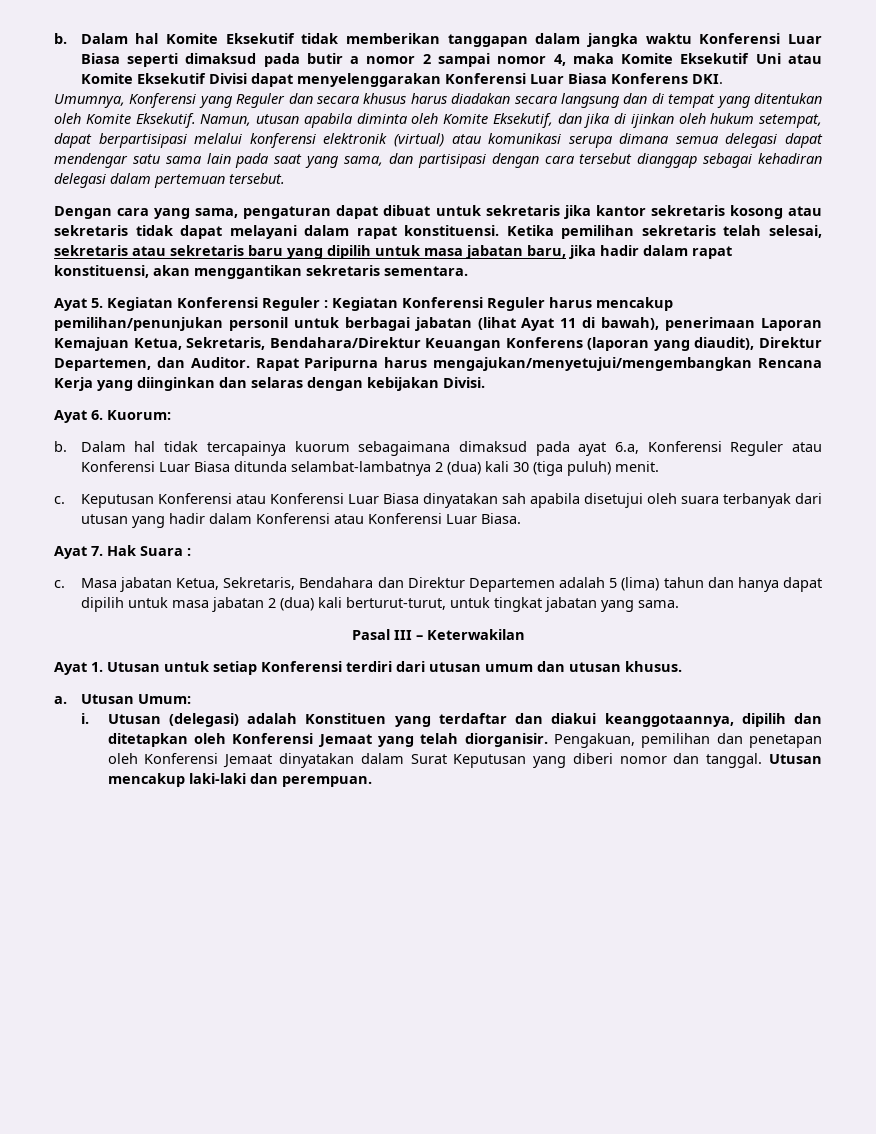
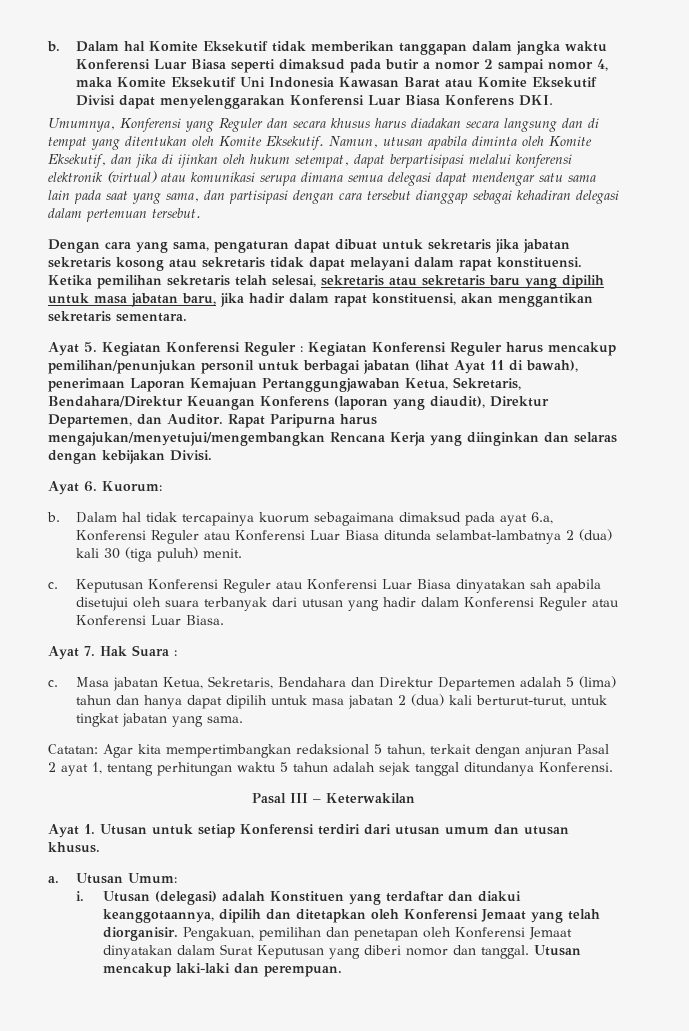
(781, 58) none -> [268,77,440,88] Indonesia Kawasan Barat
[595,205,646,216] kantor -> [523,239,570,253] jabatan
(129, 344) none -> [262,378,400,392] Pertanggungjawaban
(232, 498) none -> [222,579,271,593] Reguler
(330, 518) none -> [538,597,587,611] Reguler
(679, 604) none -> [48,744,609,758] [48,762,613,776] // Catatan: Agar kita mempertimbangkan redaksional 5 tahun, terkait dengan anjuran Pasal 2 ayat 1, tentang perhitungan waktu 5 tahun adalah sejak tanggal ditundanya Konferensi.

